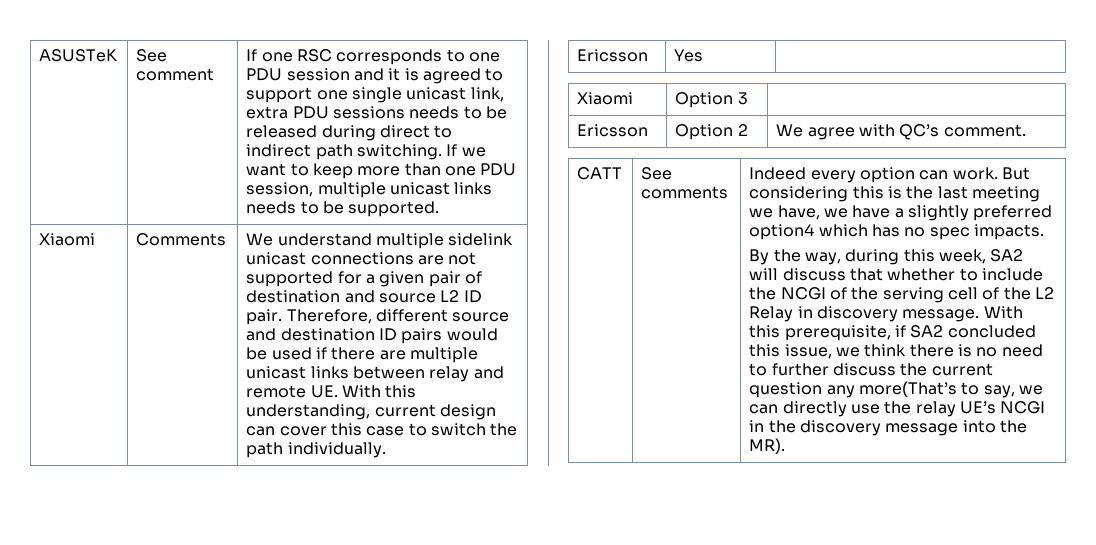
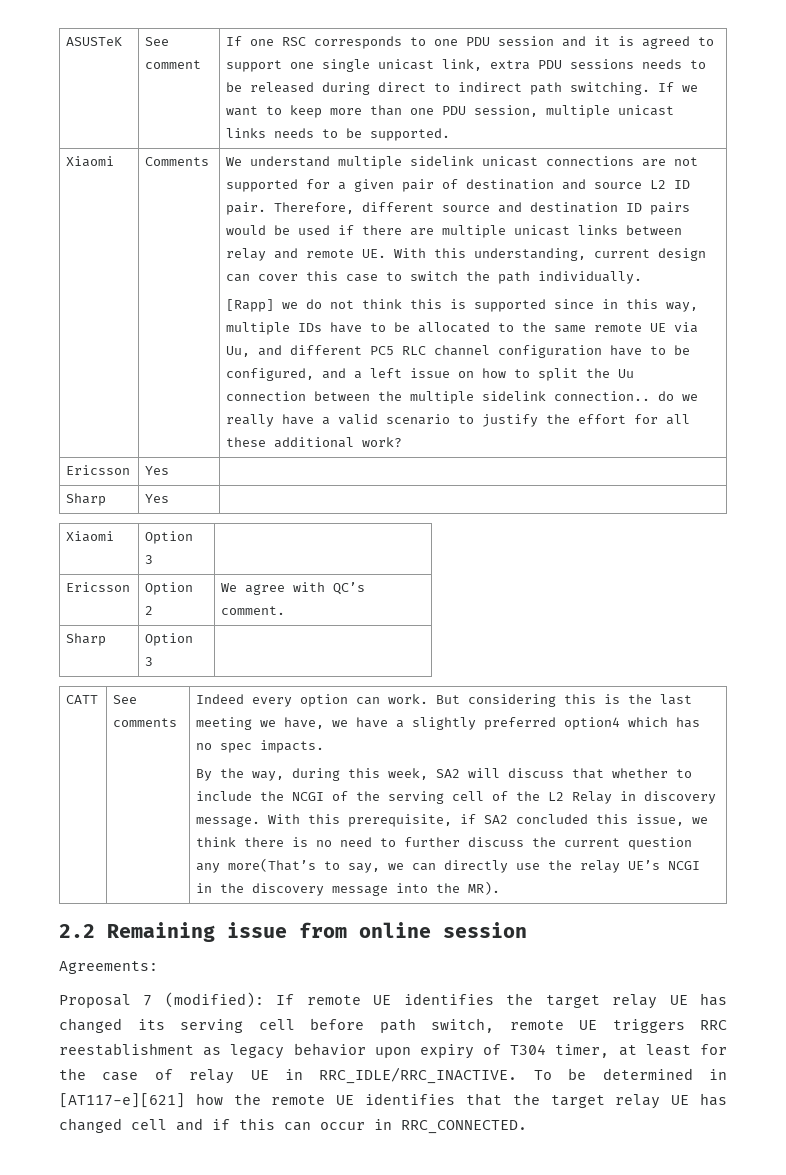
(386, 450) none -> [226,299,699,312] [226,322,699,335] [226,345,691,358] [226,368,635,381] [226,391,699,404] [226,414,691,427] [226,437,403,448] // [Rapp] we do not think this is supported since in this way, multiple IDs have to be allocated to the same remote UE via Uu, and different PC5 RLC channel configuration have to be configured, and a left issue on how to split the Uu connection between the multiple sidelink connection.. do we really have a valid scenario to justify the effort for all these additional work?
(704, 55) none -> [66,493,107,506] [145,494,170,503] // Sharp | Yes |
(1026, 130) none -> [66,633,107,646] [145,633,194,646] [145,657,154,666] // Sharp | Option 3 |
(786, 446) none -> [59,922,527,942] [59,961,158,974] [59,992,728,1009] [59,1018,727,1033] [59,1043,727,1059] [59,1067,727,1084] [59,1093,728,1109] [59,1118,527,1134] // 2.2 Remaining issue from online session // Agreements: // Proposal 7 (modified): If remote UE identifies the target relay UE has changed its serving cell before path switch, remote UE triggers RRC reestablishment as legacy behavior upon expiry of T304 timer, at least for the case of relay UE in RRC_IDLE/RRC_INACTIVE. To be determined in [AT117-e][621] how the remote UE identifies that the target relay UE has changed cell and if this can occur in RRC_CONNECTED.

